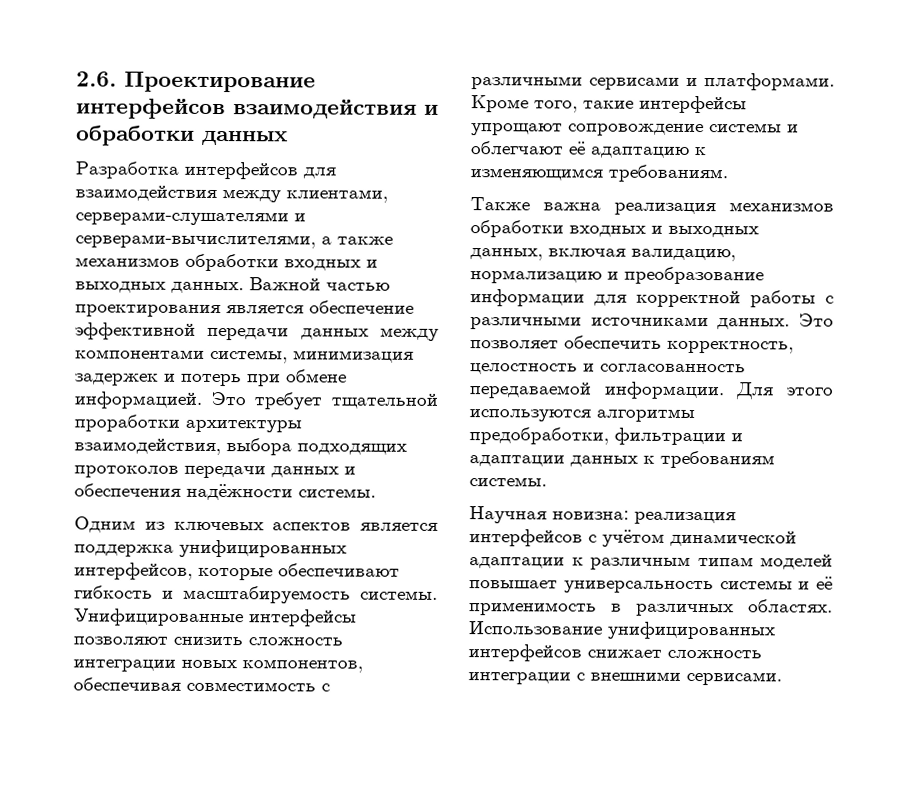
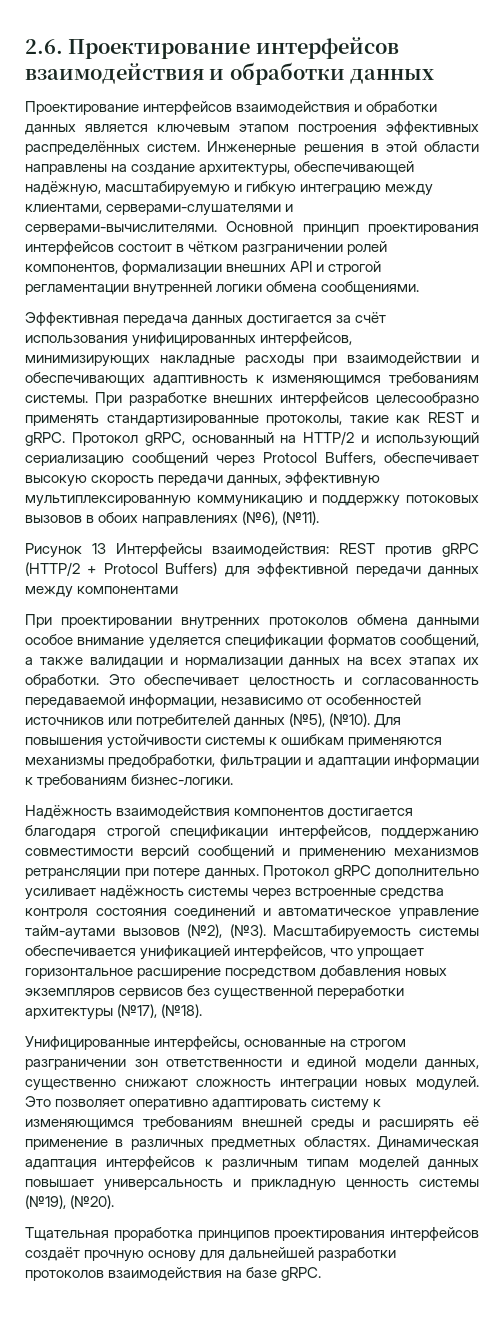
[75,161,336,180] [75,185,388,203] [75,211,306,226] [75,234,393,249] [75,253,378,272] [75,277,390,294] [75,300,414,318] Разработка интерфейсов для взаимодействия между клиентами, серверами-слушателями и серверами-вычислителями, а также механизмов обработки входных и выходных данных. Важной частью проектирования является обеспечение -> [25,101,438,115] [25,121,479,135] [25,141,480,155] [25,161,415,176] [25,181,434,196] [25,204,294,216] [25,221,480,235] [25,241,388,255] [25,261,382,275] [25,281,420,296] [25,312,387,326] [25,332,353,347] [25,352,480,367] [25,372,479,386] [25,392,480,406] [25,412,479,426] [25,431,480,447] [25,452,479,466] [25,472,381,487] [25,495,479,507] [25,511,320,526] [25,543,479,558] [25,562,250,577] Проектирование интерфейсов взаимодействия и обработки данных является ключевым этапом построения эффективных распределённых систем. Инженерные решения в этой области направлены на создание архитектуры, обеспечивающей надёжную, масштабируемую и гибкую интеграцию между клиентами, серверами-слушателями и серверами-вычислителями. Основной принцип проектирования интерфейсов состоит в чётком разграничении ролей компонентов, формализации внешних API и строгой регламентации внутренней логики обмена сообщениями. // Эффективная передача данных достигается за счёт использования унифицированных интерфейсов, минимизирующих накладные расходы при взаимодействии и обеспечивающих адаптивность к изменяющимся требованиям системы. При разработке внешних интерфейсов целесообразно применять стандартизированные протоколы, такие как REST и gRPC. Протокол gRPC, основанный на HTTP/2 и использующий сериализацию сообщений через Protocol Buffers, обеспечивает высокую скорость передачи данных, эффективную мультиплексированную коммуникацию и поддержку потоковых вызовов в обоих направлениях (№6), (№11). // Рисунок 13 Интерфейсы взаимодействия: REST против gRPC (HTTP/2 + Protocol Buffers) для
[210,349,414,364] [75,369,347,387] [74,391,439,410] [74,414,302,433] [74,438,407,456] [74,465,356,479] [74,483,376,501] [74,516,438,533] [74,539,347,558] [74,562,400,581] [74,585,438,604] [74,608,357,627] [73,636,343,646] [73,659,363,673] [73,677,330,692] [471,73,835,91] [471,95,747,114] [471,123,799,137] [471,141,707,158] [470,164,728,183] [470,197,834,216] [470,220,759,238] [470,248,736,262] [470,266,764,285] [470,289,834,308] [470,313,834,330] [470,335,794,354] [470,363,746,375] [469,381,834,400] [469,408,695,423] системы, минимизация задержек и потерь при обмене информацией. Это требует тщательной проработки архитектуры взаимодействия, выбора подходящих протоколов передачи данных и обеспечения надёжности системы. // Одним из ключевых аспектов является поддержка унифицированных интерфейсов, которые обеспечивают гибкость и масштабируемость системы. Унифицированные интерфейсы позволяют снизить сложность интеграции новых компонентов, обеспечивая совместимость с различными сервисами и платформами. Кроме того, такие интерфейсы упрощают сопровождение системы и облегчают её адаптацию к изменяющимся требованиям. // Также важна реализация механизмов обработки входных и выходных данных, включая валидацию, нормализацию и преобразование информации для корректной работы с различными источниками данных. Это позволяет обеспечить корректность, целостность и согласованность передаваемой информации. Для этого используются алгоритмы -> [25,614,479,629] [25,634,479,649] [25,657,480,668] [25,674,479,688] [25,694,422,708] [25,713,402,728] [25,734,443,749] [25,757,104,765] // При проектировании внутренних протоколов обмена данными особое внимание уделяется спецификации форматов сообщений, а также валидации и нормализации данных на всех этапах их обработки. Это обеспечивает целостность и согласованность передаваемой информации, независимо от особенностей источников или потребителей данных (№5), (№10). Для повышения устойчивости системы к ошибкам применяются механизмы
[570,455,638,467] данных -> [393,754,479,768] информации
[469,477,547,487] [469,506,736,525] [469,529,797,547] [469,557,565,569] системы. // Научная новизна: реализация интерфейсов с учётом динамической адаптации -> [131,774,234,785] [25,805,414,819] [25,825,479,839] [25,845,479,859] [25,865,479,879] [25,885,445,900] [25,905,479,920] [25,924,479,940] [25,945,425,960] [25,965,448,979] [25,985,405,1000] [25,1004,203,1020] [25,1036,407,1050] [25,1056,479,1070] [25,1076,479,1091] [25,1096,382,1111] [25,1116,479,1130] [25,1136,479,1150] [25,1156,196,1170] бизнес-логики. // Надёжность взаимодействия компонентов достигается благодаря строгой спецификации интерфейсов, поддержанию совместимости версий сообщений и применению механизмов ретрансляции при потере данных. Протокол gRPC дополнительно усиливает надёжность системы через встроенные средства контроля состояния соединений и автоматическое управление тайм-аутами вызовов (№2), (№3). Масштабируемость системы обеспечивается унификацией интерфейсов, что упрощает горизонтальное расширение посредством добавления новых экземпляров сервисов без существенной переработки архитектуры (№17), (№18). // Унифицированные интерфейсы, основанные на строгом разграничении зон ответственности и единой модели данных, существенно снижают сложность интеграции новых модулей. Это позволяет оперативно адаптировать систему к изменяющимся требованиям внешней среды и расширять её применение в различных предметных областях. Динамическая адаптация интерфейсов
(833, 562) none -> [427,1159,479,1170] данных
[719,576,833,590] [469,599,833,617] [468,621,776,640] [468,644,762,662] [468,671,782,686] системы и её применимость в различных областях. Использование унифицированных интерфейсов снижает сложность интеграции с внешними сервисами. -> [233,1179,479,1191] [25,1195,115,1209] [25,1227,479,1241] [25,1247,397,1262] [25,1267,322,1281] и прикладную ценность системы (№19), (№20). // Тщательная проработка принципов проектирования интерфейсов создаёт прочную основу для дальнейшей разработки протоколов взаимодействия на базе gRPC.

